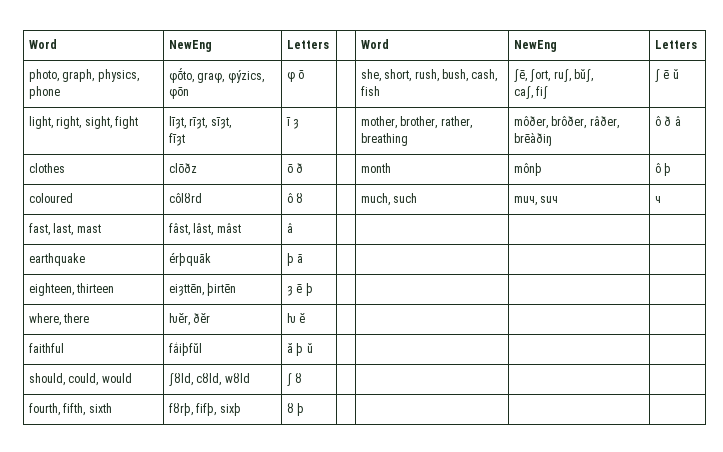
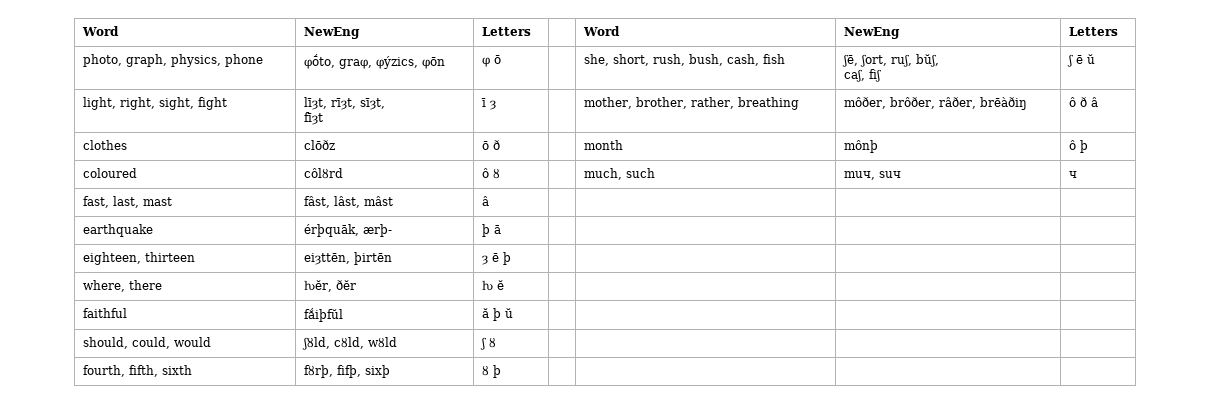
[169,252,212,266] érþquāk -> [303,224,392,237] érþquāk, ærþ-

